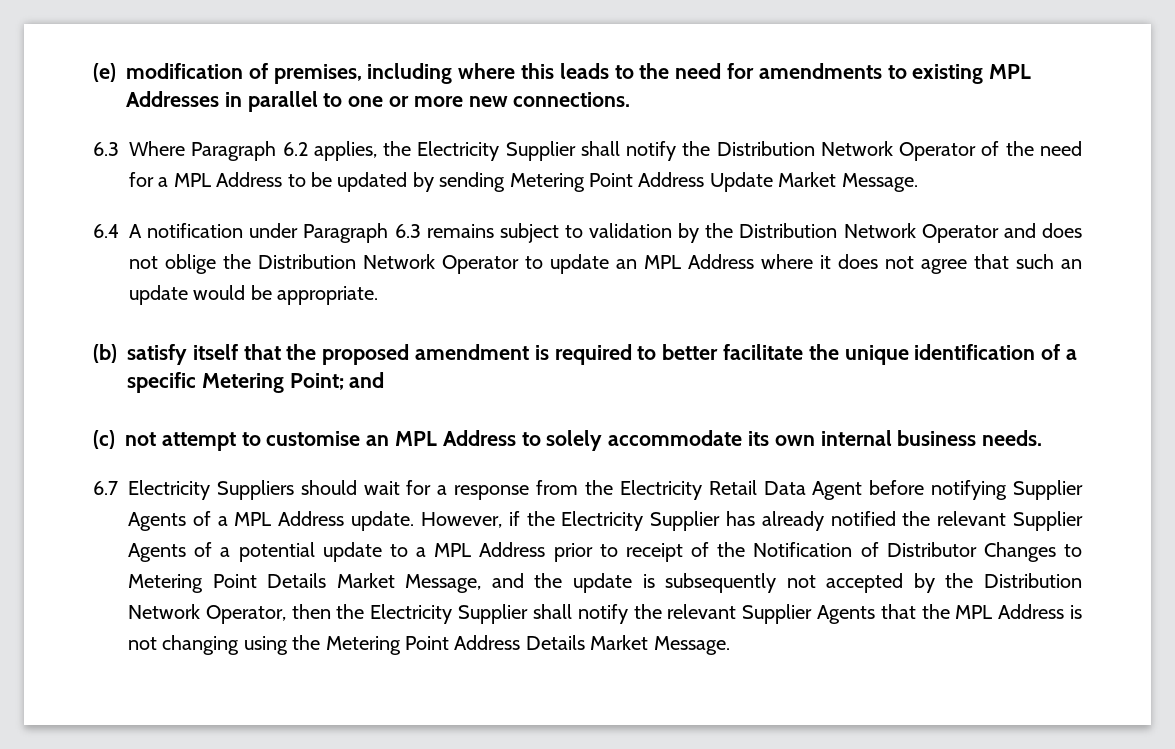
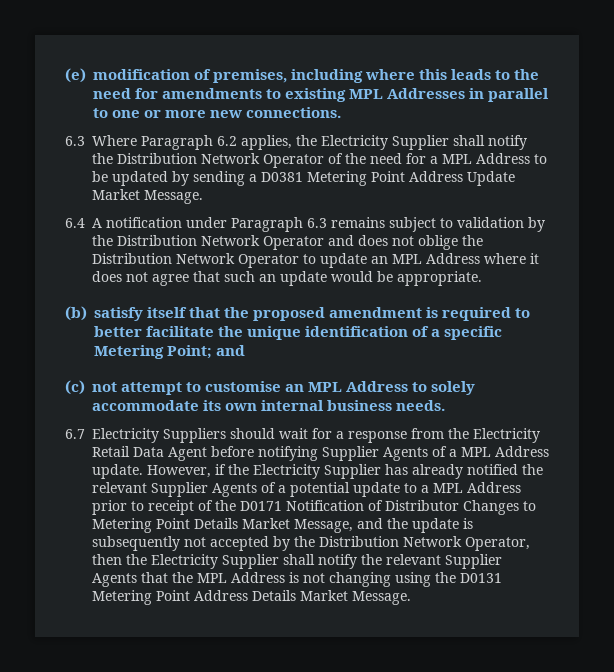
(506, 182) none -> [249,172,303,182] a D0381
(746, 549) none -> [240,501,282,511] D0171
(321, 642) none -> [460,573,502,583] D0131

